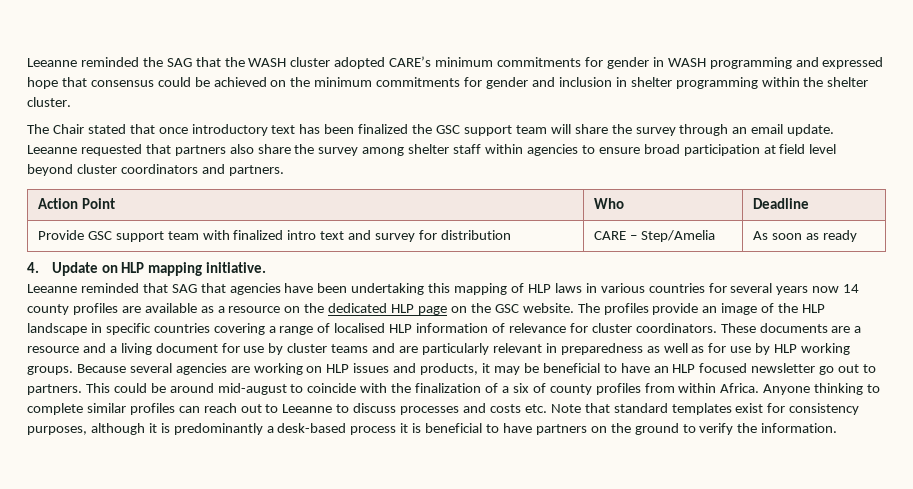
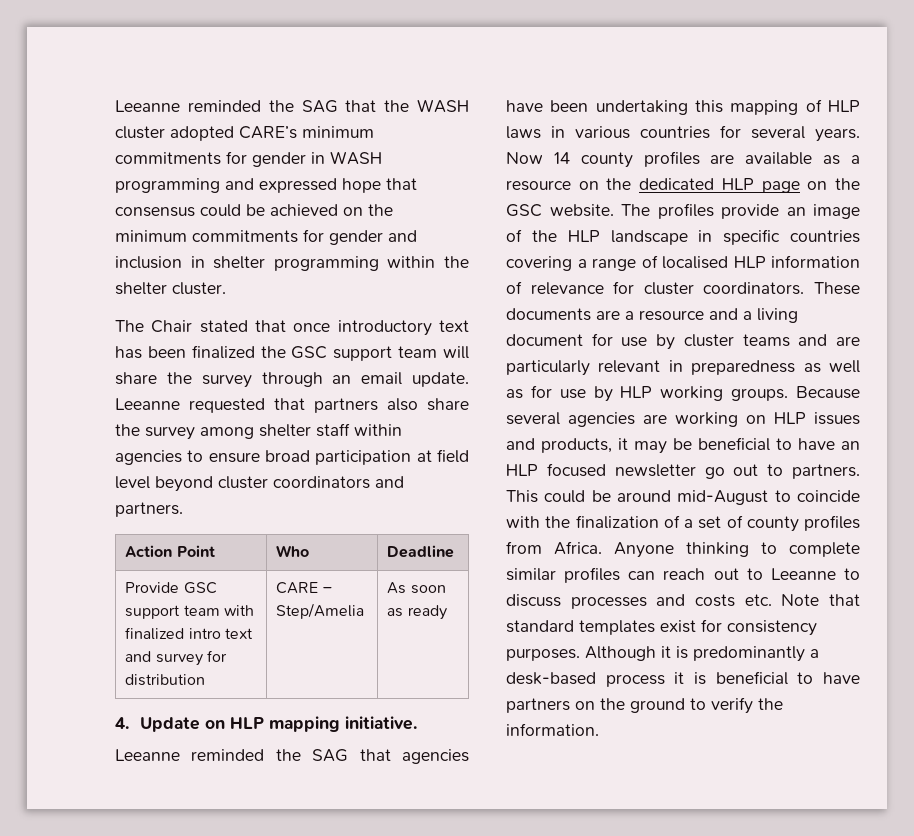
[142,283,168,293] that -> [275,749,301,761] the
[776,286,840,295] years now -> [815,128,860,142] [506,152,543,164] years. Now
[217,383,287,395] mid-august -> [677,490,769,505] mid-August
[512,383,529,393] six -> [698,516,722,529] set
[678,383,717,393] within -> (542, 547) none
[27,423,145,435] purposes, although -> [506,646,656,661] purposes. Although

